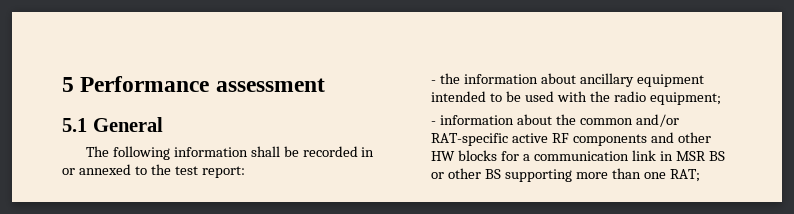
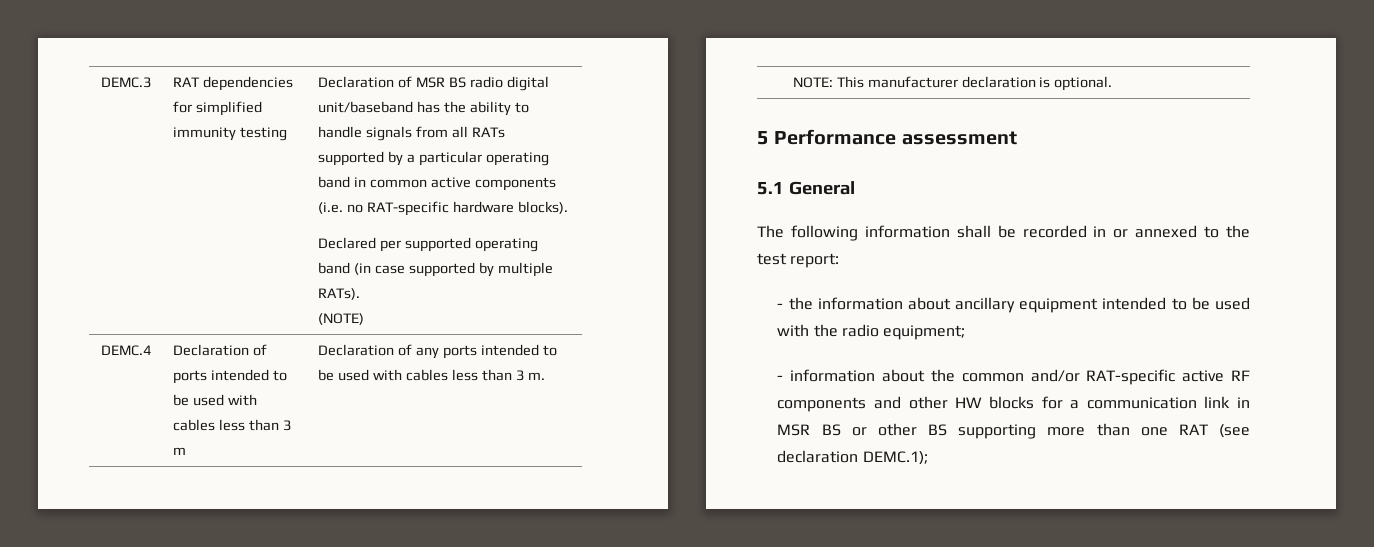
(62, 84) none -> [101,77,151,88] [173,76,294,91] [173,101,263,116] [173,127,288,141] [318,76,549,91] [318,101,529,116] [318,126,505,141] [318,151,549,166] [318,176,556,191] [318,201,568,216] [318,237,539,252] [318,262,553,277] [318,288,361,300] [318,313,365,325] [101,345,151,356] [173,344,268,356] [173,369,288,384] [173,394,258,406] [173,419,292,431] [173,447,187,455] [318,344,557,359] [318,369,545,381] [792,76,1113,91] DEMC.3 | RAT dependencies for simplified immunity testing | Declaration of MSR BS radio digital unit/baseband has the ability to handle signals from all RATs supported by a particular operating band in common active components (i.e. no RAT-specific hardware blocks). // Declared per supported operating band (in case supported by multiple RATs). // (NOTE) // DEMC.4 | Declaration of ports intended to be used with cables less than 3 m | Declaration of any ports intended to be used with cables less than 3 m. // NOTE: This manufacturer declaration is optional. //
[669,169,700,182] RAT; -> [1178,424,1250,438] [777,450,928,465] RAT (see declaration DEMC.1);

